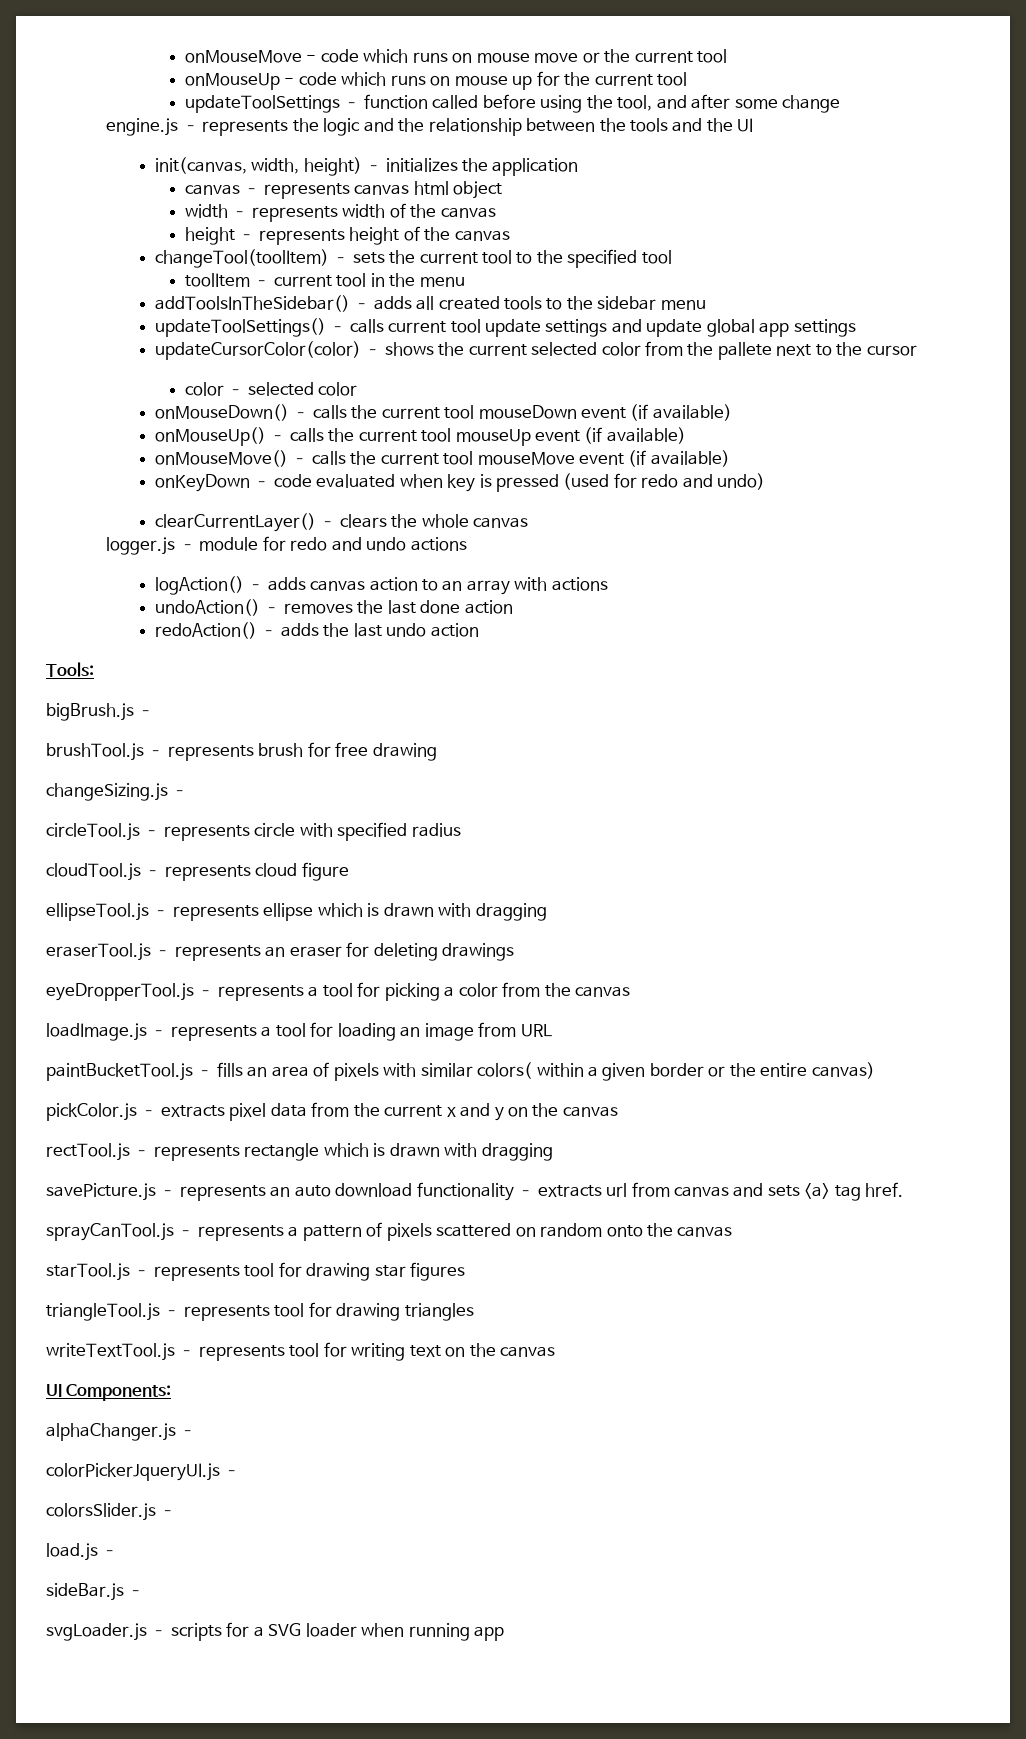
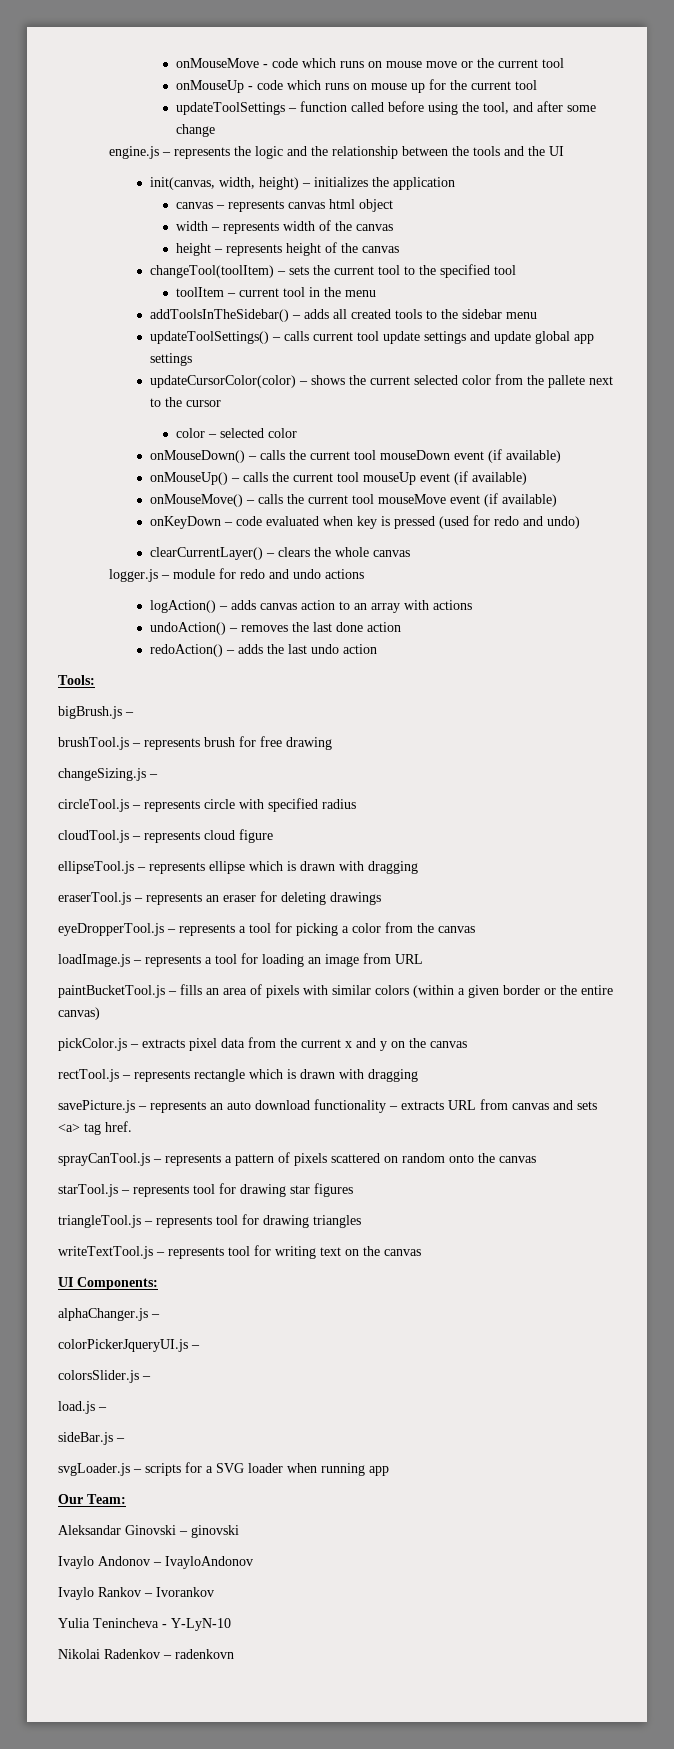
[477,1062,584,1079] colors( within -> [375,985,454,998] colors (within
[606,1183,628,1197] url -> [448,1100,476,1110] URL
(505, 1633) none -> [58,1494,126,1504] [58,1525,239,1538] [58,1556,253,1569] [58,1587,214,1600] [58,1618,231,1631] [58,1649,234,1659] // Our Team: // Aleksandar Ginovski – ginovski // Ivaylo Andonov – IvayloAndonov // Ivaylo Rankov – Ivorankov // Yulia Tenincheva - Y-LyN-10 // Nikolai Radenkov – radenkovn

